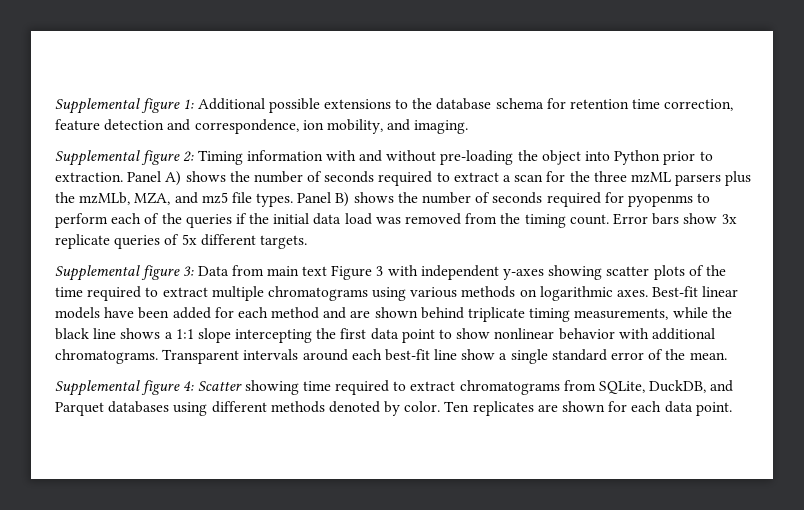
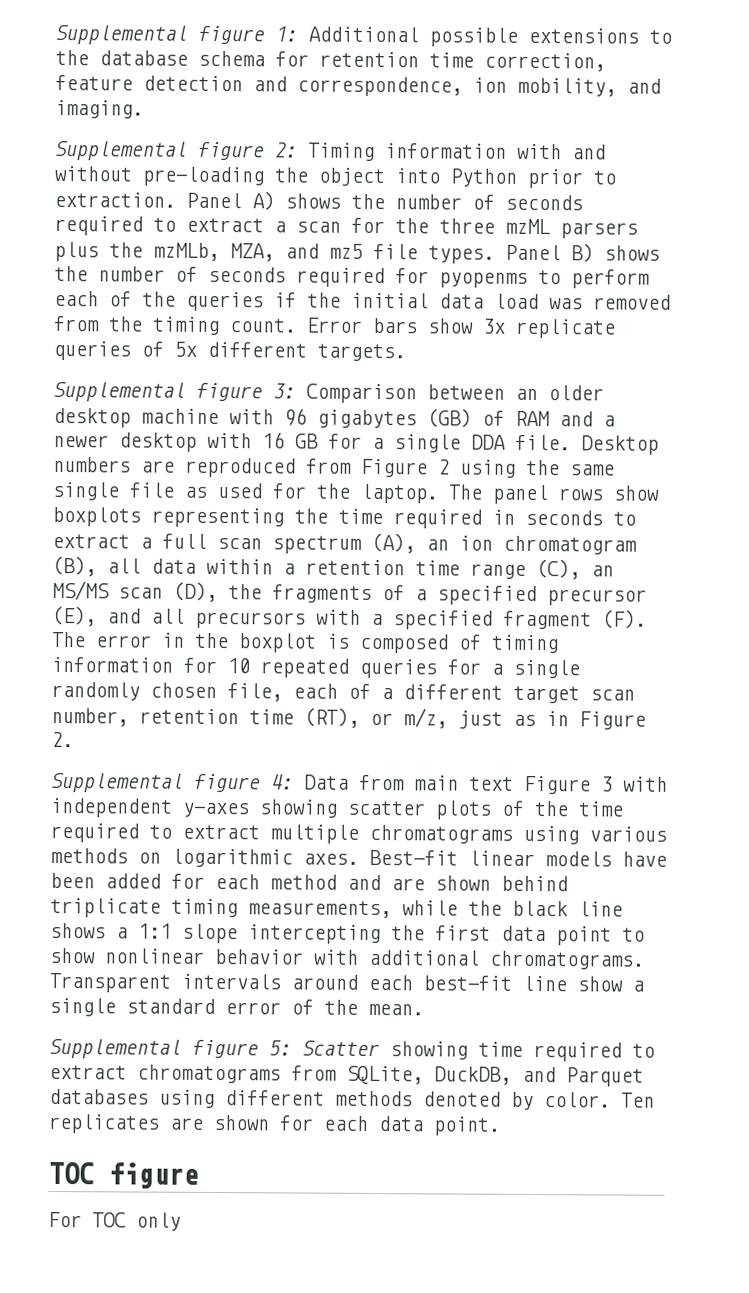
(195, 271) none -> [306,383,604,404] [53,407,615,429] [53,432,659,455] [53,456,615,478] [52,481,660,505] [52,506,636,529] [52,532,637,555] [52,555,614,580] [52,580,647,606] [52,605,647,630] [51,631,559,654] [51,656,580,679] [51,681,635,704] [51,707,646,730] [51,731,74,748] [51,772,294,793] Comparison between an older desktop machine with 96 gigabytes (GB) of RAM and a newer desktop with 16 GB for a single DDA file. Desktop numbers are reproduced from Figure 2 using the same single file as used for the laptop. The panel rows show boxplots representing the time required in seconds to extract a full scan spectrum (A), an ion chromatogram (B), all data within a retention time range (C), an MS/MS scan (D), the fragments of a specified precursor (E), and all precursors with a specified fragment (F). The error in the boxplot is composed of timing information for 10 repeated queries for a single randomly chosen file, each of a different target scan number, retention time (RT), or m/z, just as in Figure 2. // Supplemental figure 4:
[183,381,195,391] 4: -> [269,1040,292,1056] 5:
(732, 409) none -> [48,1161,199,1189] [48,1211,181,1231] // TOC figure // For TOC only

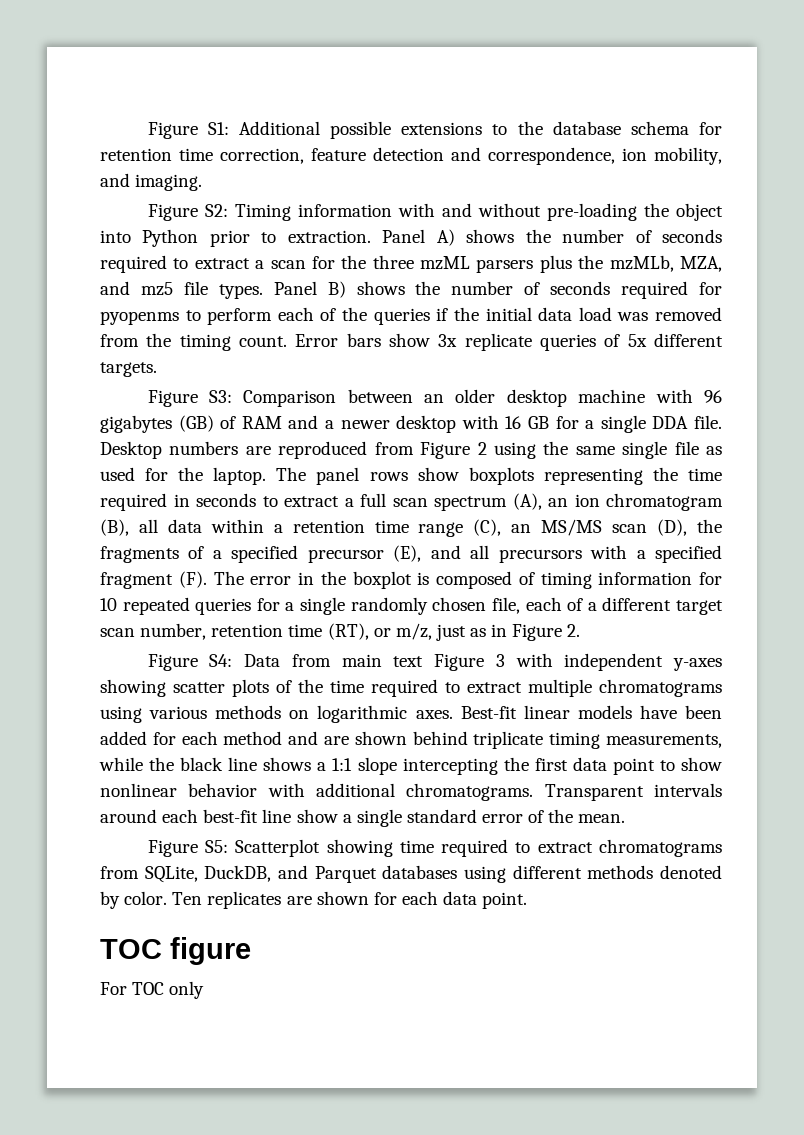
[55,24,298,45] Supplemental figure 1: -> [147,122,229,139] Figure S1:
[55,140,298,161] Supplemental figure 2: -> [147,204,228,221] Figure S2:
[53,381,296,402] Supplemental figure 3: -> [147,390,232,407] Figure S3:
[51,772,294,793] Supplemental figure 4: -> [147,654,233,671] Figure S4:
[49,1038,380,1059] Supplemental figure 5: Scatter -> [147,839,321,857] Figure S5: Scatterplot

